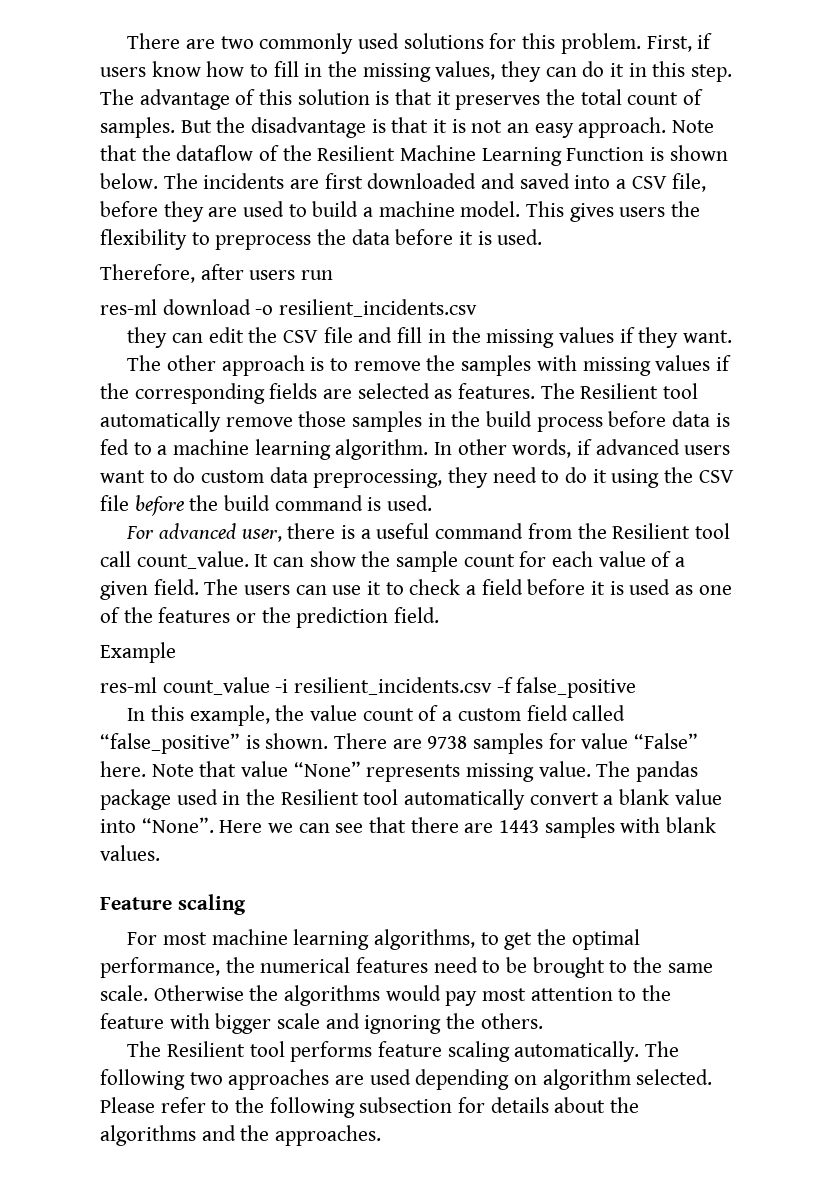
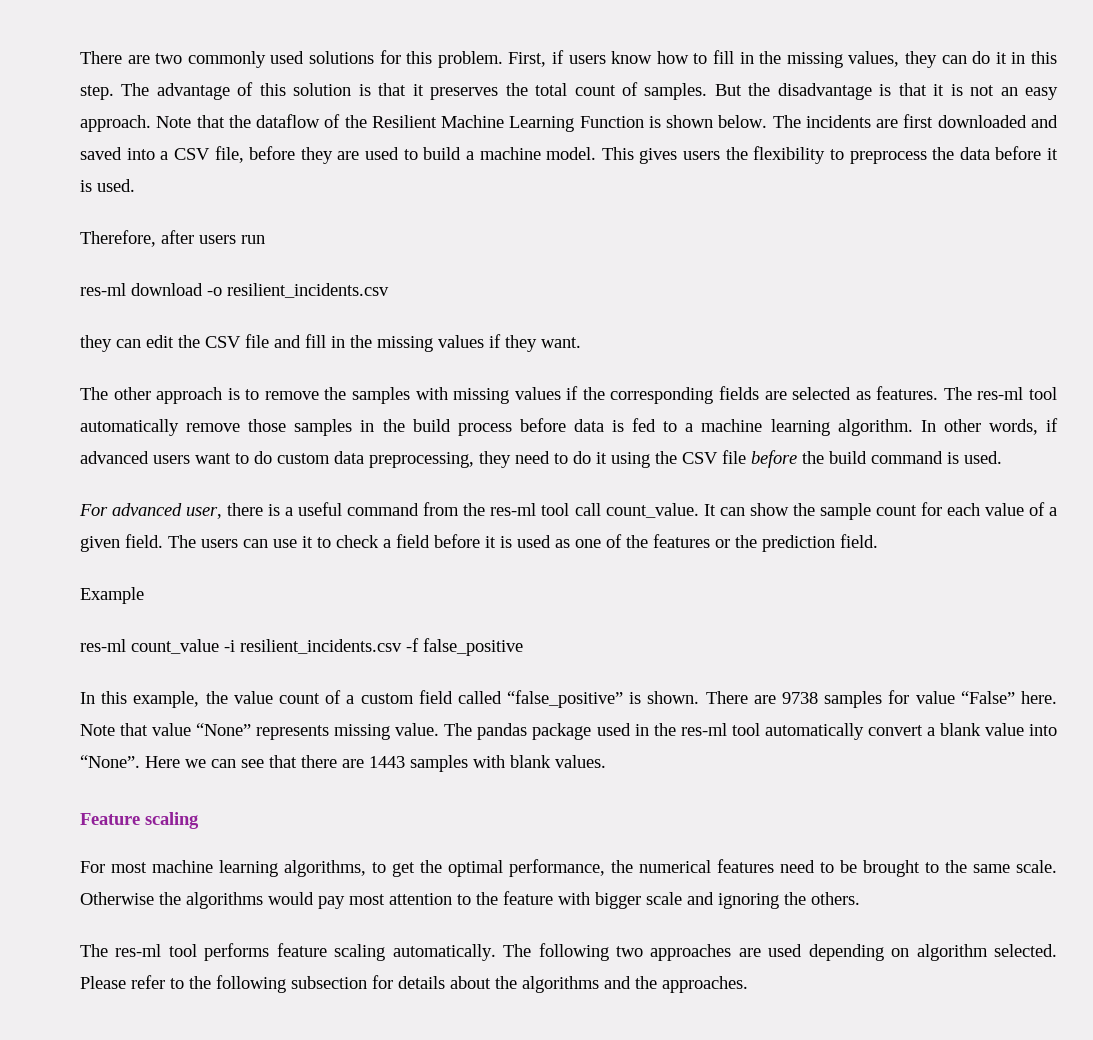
[580,383,659,399] Resilient -> [977,387,1024,400] res-ml
[612,523,691,539] Resilient -> [490,503,537,516] res-ml
[280,789,359,805] Resilient -> [680,723,727,736] res-ml
[167,1041,246,1057] Resilient -> [115,944,162,957] res-ml

